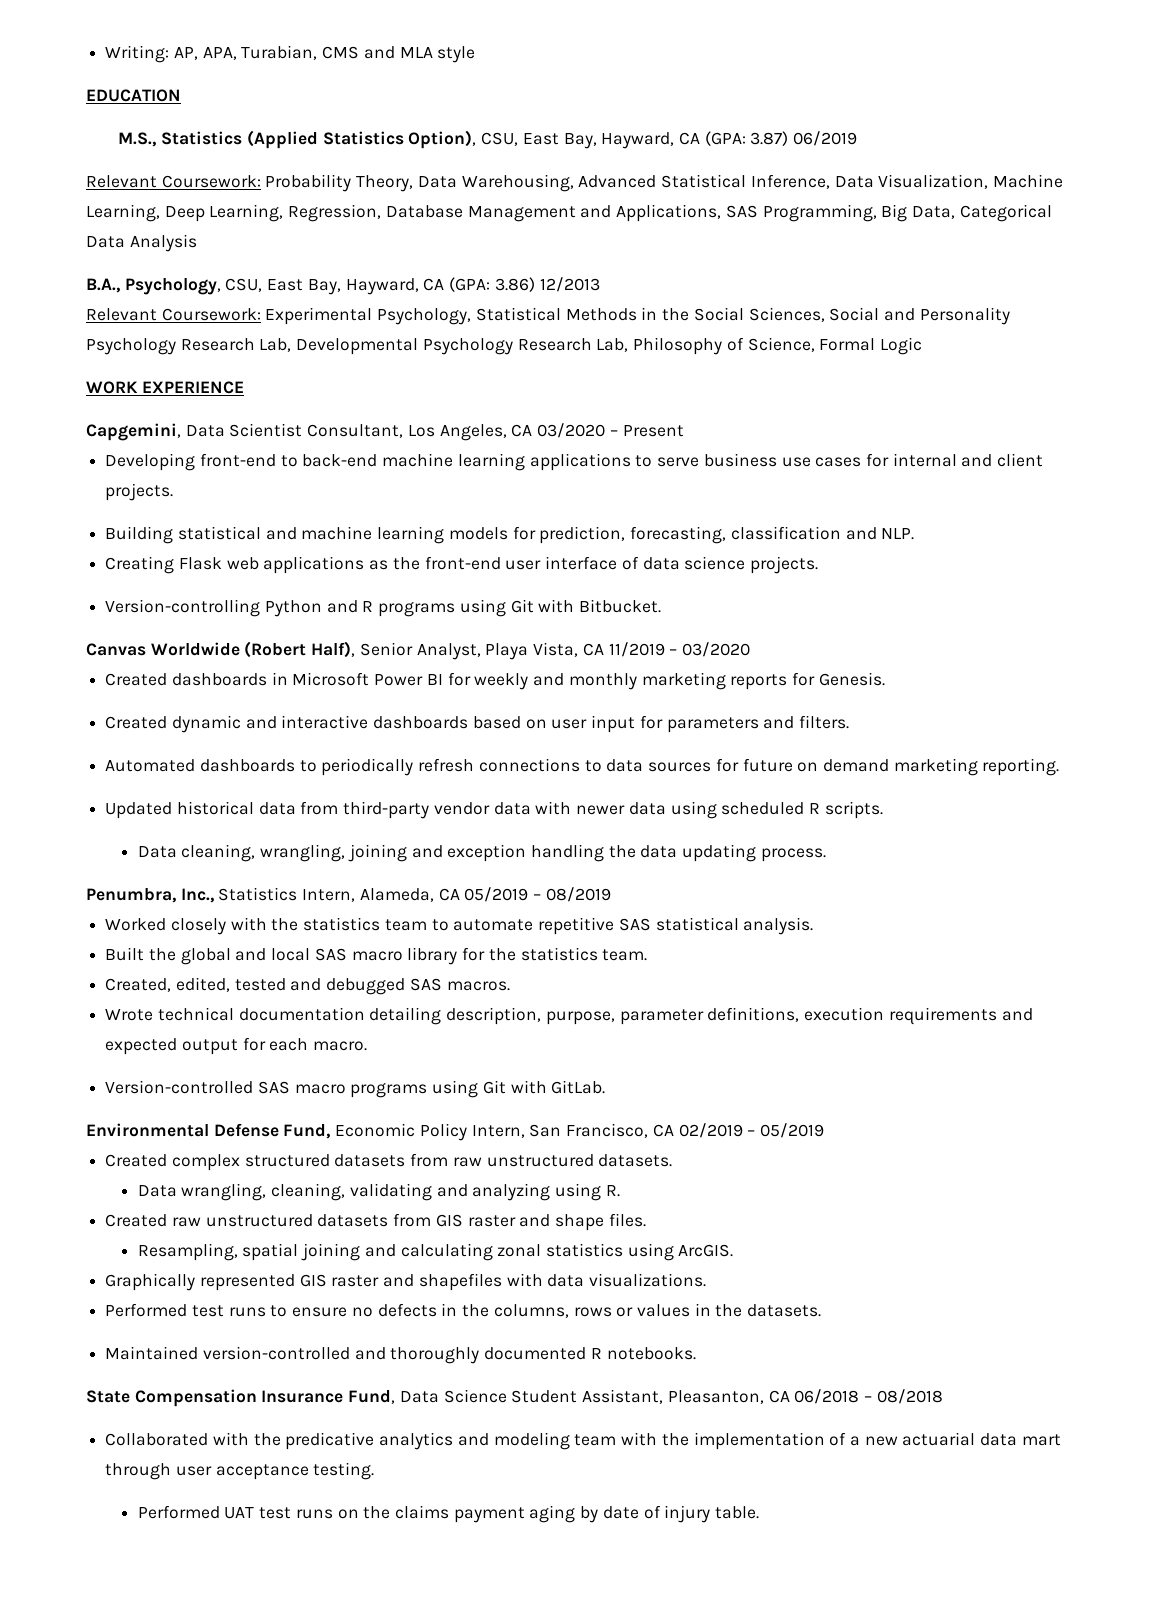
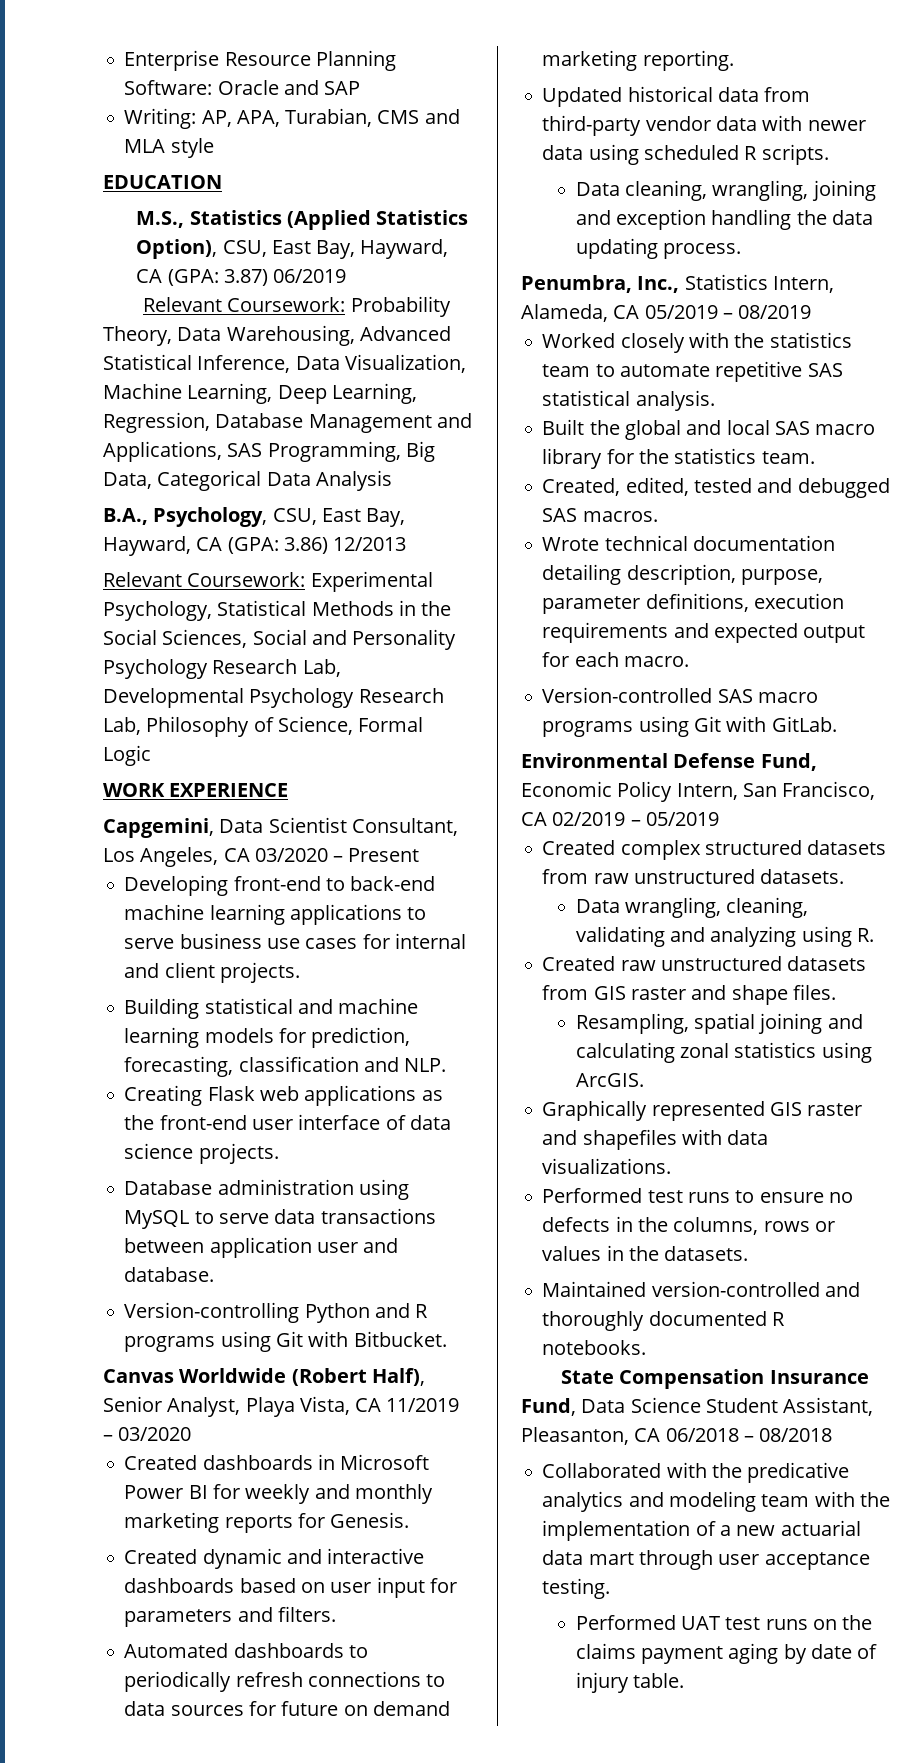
(105, 54) none -> [124,50,396,71] [124,80,361,95] Enterprise Resource Planning Software: Oracle and SAP //
(818, 565) none -> [124,1179,409,1200] [124,1208,436,1229] [124,1237,399,1258] [124,1267,215,1282] // Database administration using MySQL to serve data transactions between application user and database.

